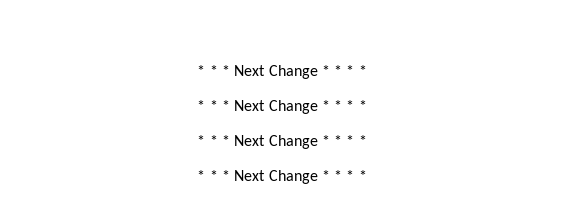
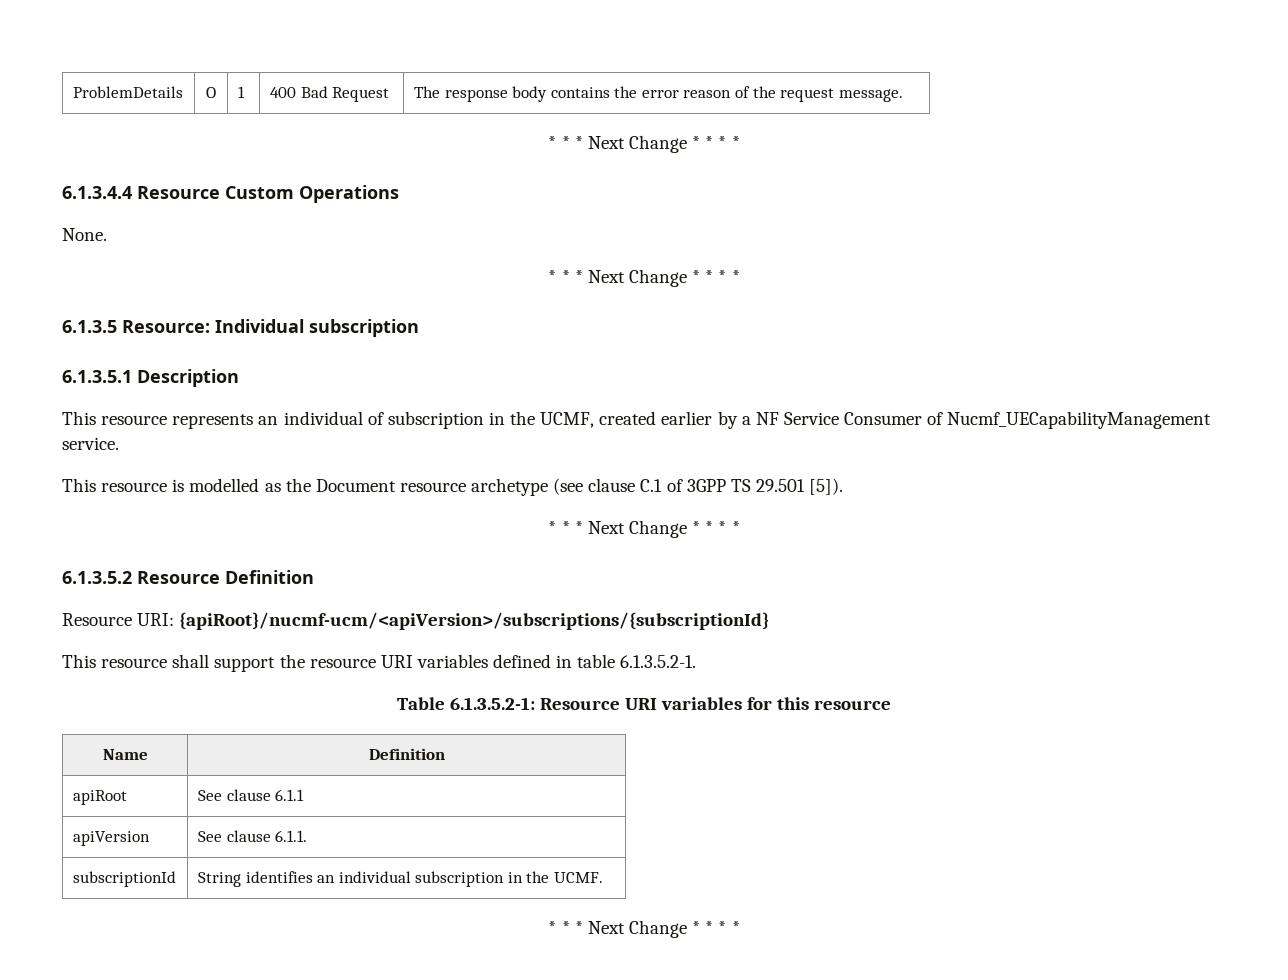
[197,65,367,79] [197,100,367,114] [197,135,367,149] [197,170,367,184] * * * Next Change * * * * // * * * Next Change * * * * // * * * Next Change * * * * // * * * Next Change * * * * -> [72,86,183,98] [206,87,216,98] [237,86,245,98] [269,86,390,102] [413,86,903,102] [548,135,740,153] [62,185,399,203] [62,228,107,241] [548,269,740,287] [62,319,419,337] [62,369,239,387] [62,411,1212,429] [62,437,119,450] [62,478,844,496] [548,520,740,538] [62,570,314,584] [62,612,770,630] [62,654,697,672] [396,697,892,710] [102,749,148,760] [368,748,445,760] [72,790,127,805] [197,789,305,801] [72,831,150,846] [197,830,308,842] [72,871,176,887] [197,871,604,887] [548,920,740,938] ProblemDetails | O | 1 | 400 Bad Request | The response body contains the error reason of the request message. // * * * Next Change * * * * // 6.1.3.4.4 Resource Custom Operations // None. // * * * Next Change * * * * // 6.1.3.5 Resource: Individual subscription // 6.1.3.5.1 Description // This resource represents an individual of subscription in the UCMF, created earlier by a NF Service Consumer of Nucmf_UECapabilityManagement service. // This resource is modelled as the Document resource archetype (see clause C.1 of 3GPP TS 29.501 [5]). // * * * Next Change * * * * // 6.1.3.5.2 Resource Definition // Resource URI: {apiRoot}/nucmf-ucm/<apiVersion>/subscriptions/{subscriptionId} // This resource shall support the resource URI variables defined in table 6.1.3.5.2-1. // Table 6.1.3.5.2-1: Resource URI variables for this resource // Name | Definition // apiRoot | See clause 6.1.1 // apiVersion | See clause 6.1.1. // subscriptionId | String identifies an individual subscription in the UCMF. // * * * Next Change * * * *

